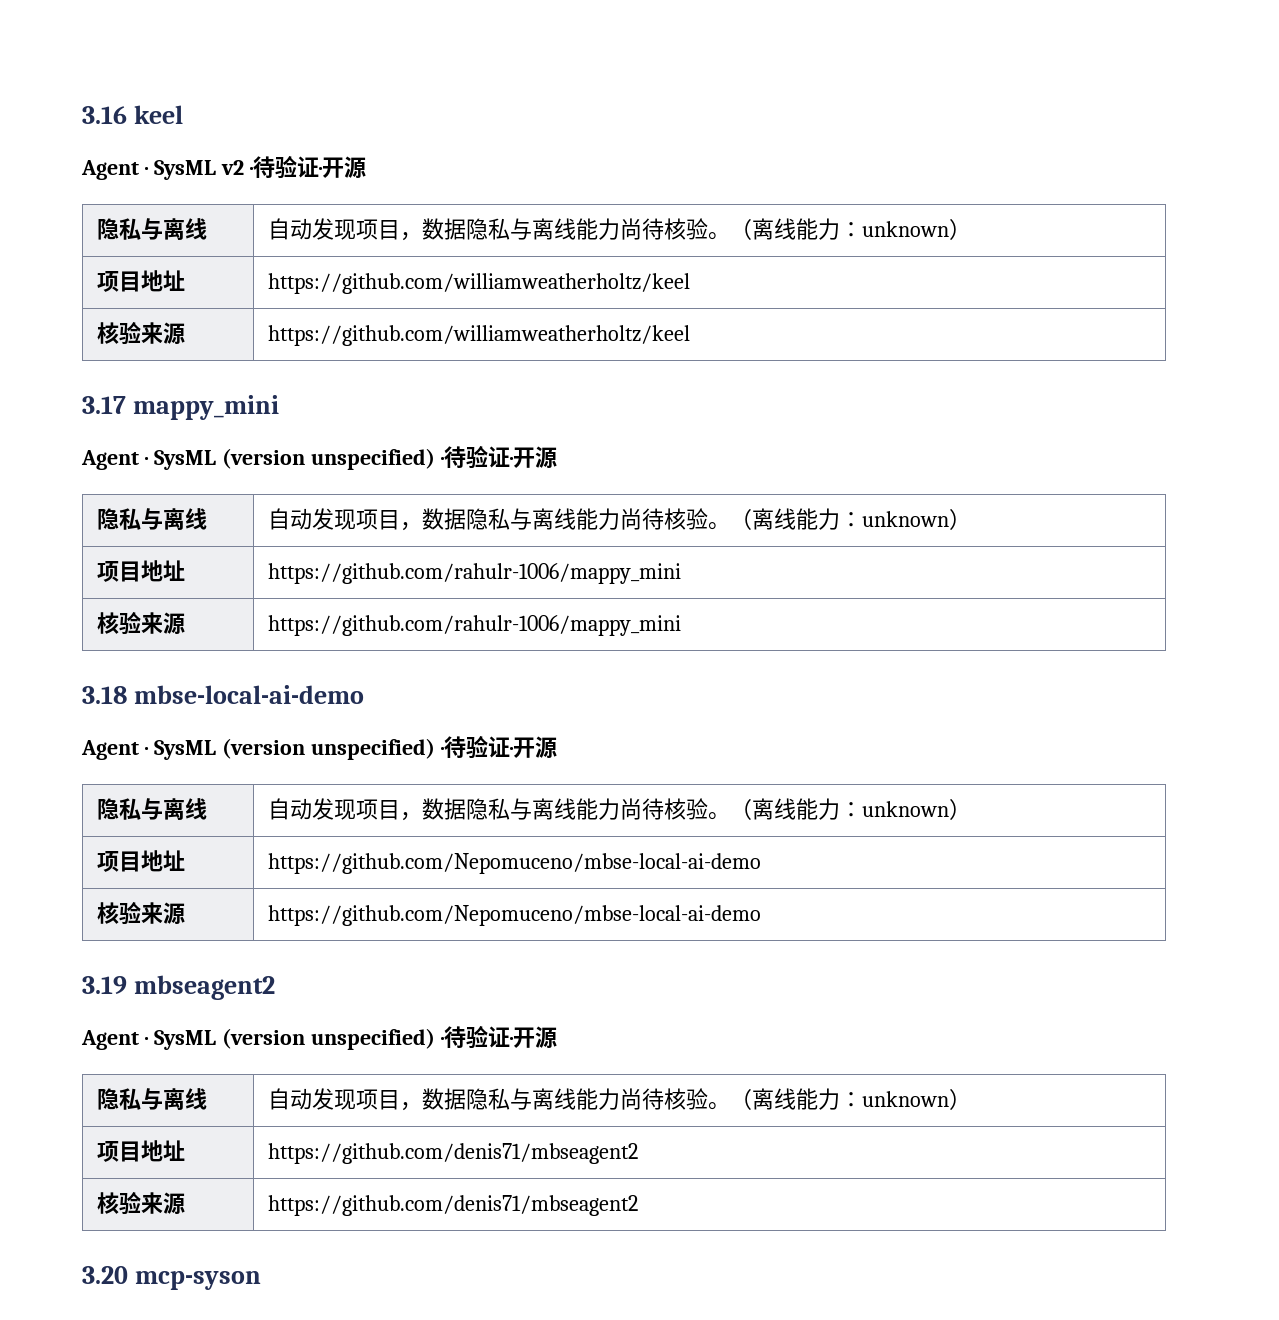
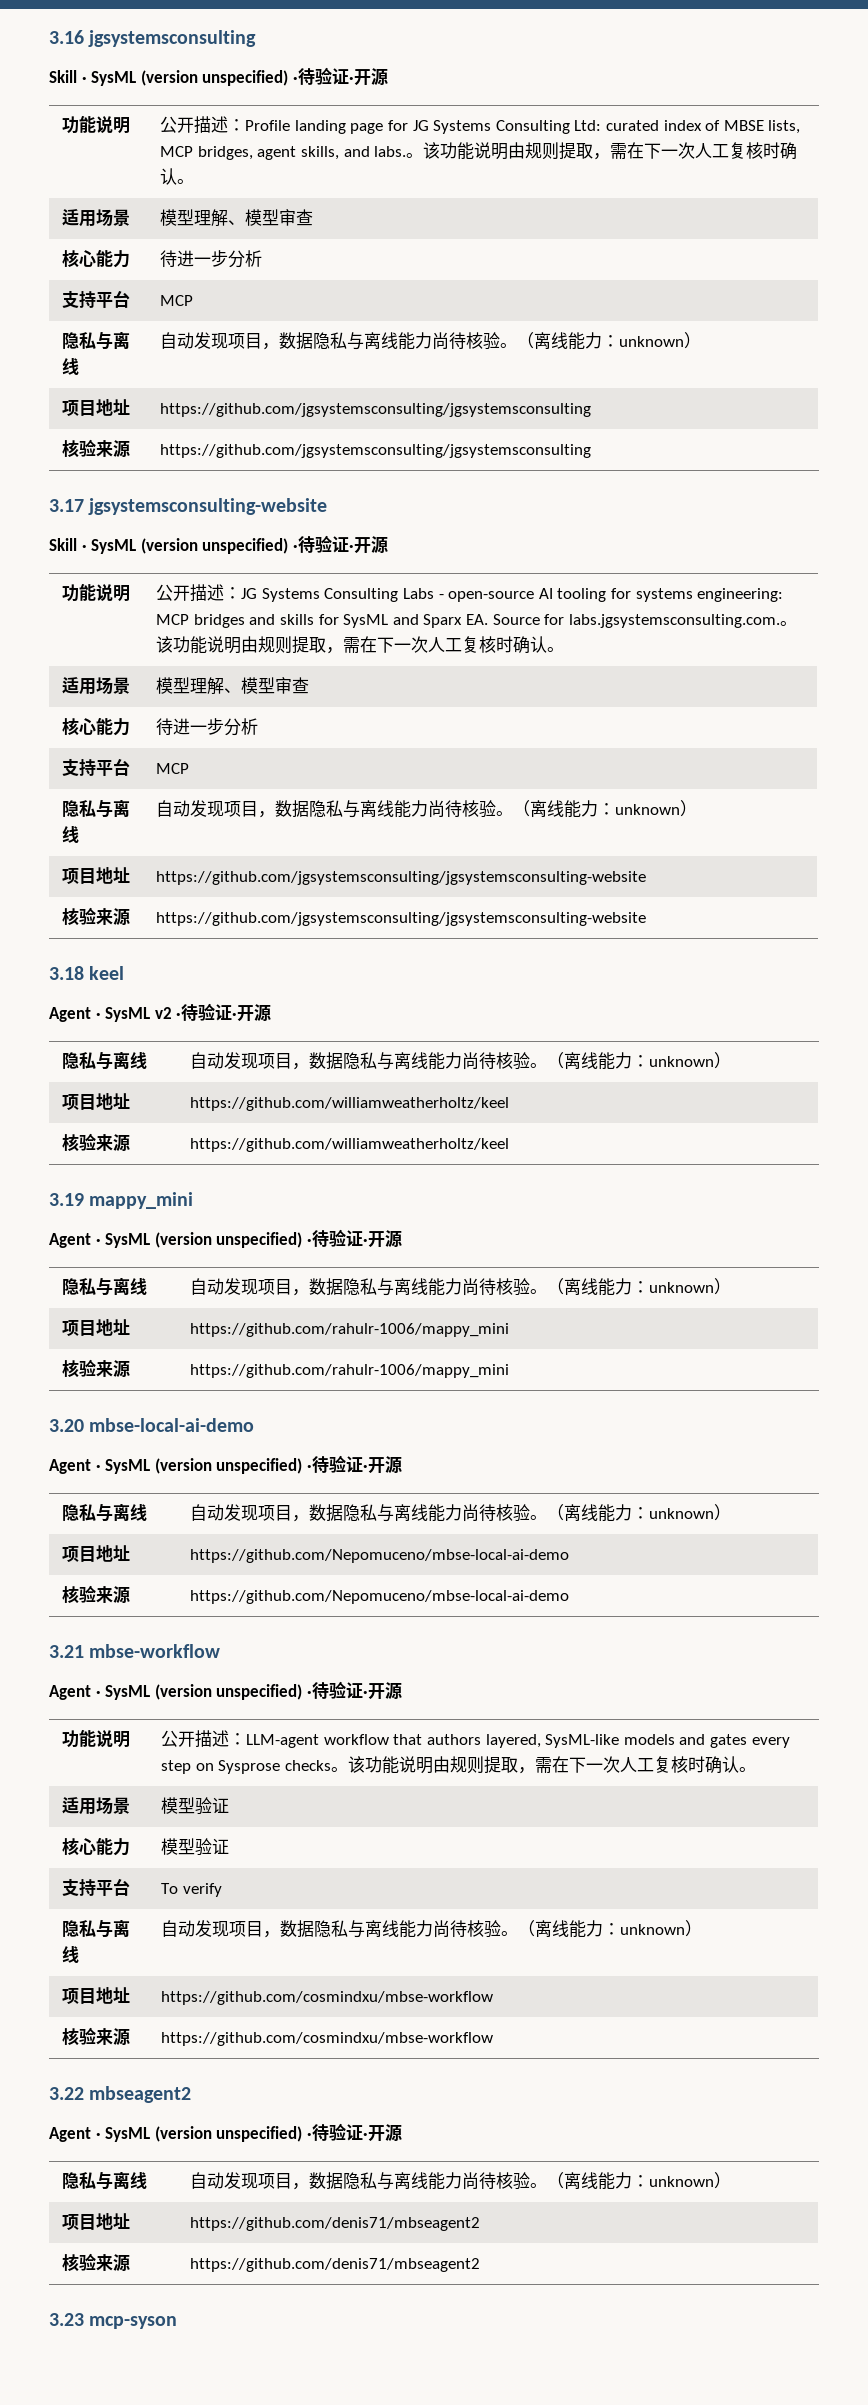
(127, 115) none -> [88,30,257,47] [49,67,388,86] [62,115,131,134] [160,116,801,134] [160,142,798,160] [160,168,195,185] [62,209,131,227] [160,209,314,227] [62,249,131,268] [160,250,263,268] [62,290,131,309] [160,295,194,306] [62,331,131,349] [62,358,80,375] [160,332,702,350] [62,399,131,416] [160,403,592,417] [62,439,131,458] [160,444,592,458] [49,498,328,515] [49,535,388,554] [62,583,131,602] [156,584,784,602] [156,614,797,628] [156,636,565,654] [62,677,131,695] [156,677,310,695] [62,717,131,736] [156,718,259,736] [62,758,131,777] [156,763,190,774] [62,799,131,817] [62,826,80,843] [156,800,698,818] [62,867,131,884] [156,871,647,885] [62,907,131,926] [156,912,647,926] [49,966,84,980] jgsystemsconsulting // Skill · SysML (version unspecified) ·待验证·开源 // 功能说明 | 公开描述：Profile landing page for JG Systems Consulting Ltd: curated index of MBSE lists, MCP bridges, agent skills, and labs.。该功能说明由规则提取，需在下一次人工复核时确认。 // 适用场景 | 模型理解、模型审查 // 核心能力 | 待进一步分析 // 支持平台 | MCP // 隐私与离线 | 自动发现项目，数据隐私与离线能力尚待核验。（离线能力：unknown） // 项目地址 | https://github.com/jgsystemsconsulting/jgsystemsconsulting // 核验来源 | https://github.com/jgsystemsconsulting/jgsystemsconsulting // 3.17 jgsystemsconsulting-website // Skill · SysML (version unspecified) ·待验证·开源 // 功能说明 | 公开描述：JG Systems Consulting Labs - open-source AI tooling for systems engineering: MCP bridges and skills for SysML and Sparx EA. Source for labs.jgsystemsconsulting.com.。该功能说明由规则提取，需在下一次人工复核时确认。 // 适用场景 | 模型理解、模型审查 // 核心能力 | 待进一步分析 // 支持平台 | MCP // 隐私与离线 | 自动发现项目，数据隐私与离线能力尚待核验。（离线能力：unknown） // 项目地址 | https://github.com/jgsystemsconsulting/jgsystemsconsulting-website // 核验来源 | https://github.com/jgsystemsconsulting/jgsystemsconsulting-website // 3.18
[82,396,126,414] 3.17 -> [49,1193,84,1206] 3.19
[82,686,127,704] 3.18 -> [49,1419,84,1432] 3.20
[82,976,127,994] 3.19 -> [49,1644,221,1658] [49,1681,402,1700] [62,1729,131,1748] [161,1730,790,1748] [161,1756,757,1774] [62,1797,131,1815] [161,1797,230,1815] [62,1837,131,1856] [161,1838,230,1856] [62,1878,131,1897] [161,1883,222,1897] [62,1919,131,1937] [62,1946,80,1963] [161,1920,703,1938] [62,1987,131,2004] [161,1991,494,2005] [62,2027,131,2046] [161,2032,494,2046] [49,2087,84,2100] 3.21 mbse-workflow // Agent · SysML (version unspecified) ·待验证·开源 // 功能说明 | 公开描述：LLM-agent workflow that authors layered, SysML-like models and gates every step on Sysprose checks。该功能说明由规则提取，需在下一次人工复核时确认。 // 适用场景 | 模型验证 // 核心能力 | 模型验证 // 支持平台 | To verify // 隐私与离线 | 自动发现项目，数据隐私与离线能力尚待核验。（离线能力：unknown） // 项目地址 | https://github.com/cosmindxu/mbse-workflow // 核验来源 | https://github.com/cosmindxu/mbse-workflow // 3.22
[82,1266,128,1284] 3.20 -> [49,2313,84,2326] 3.23

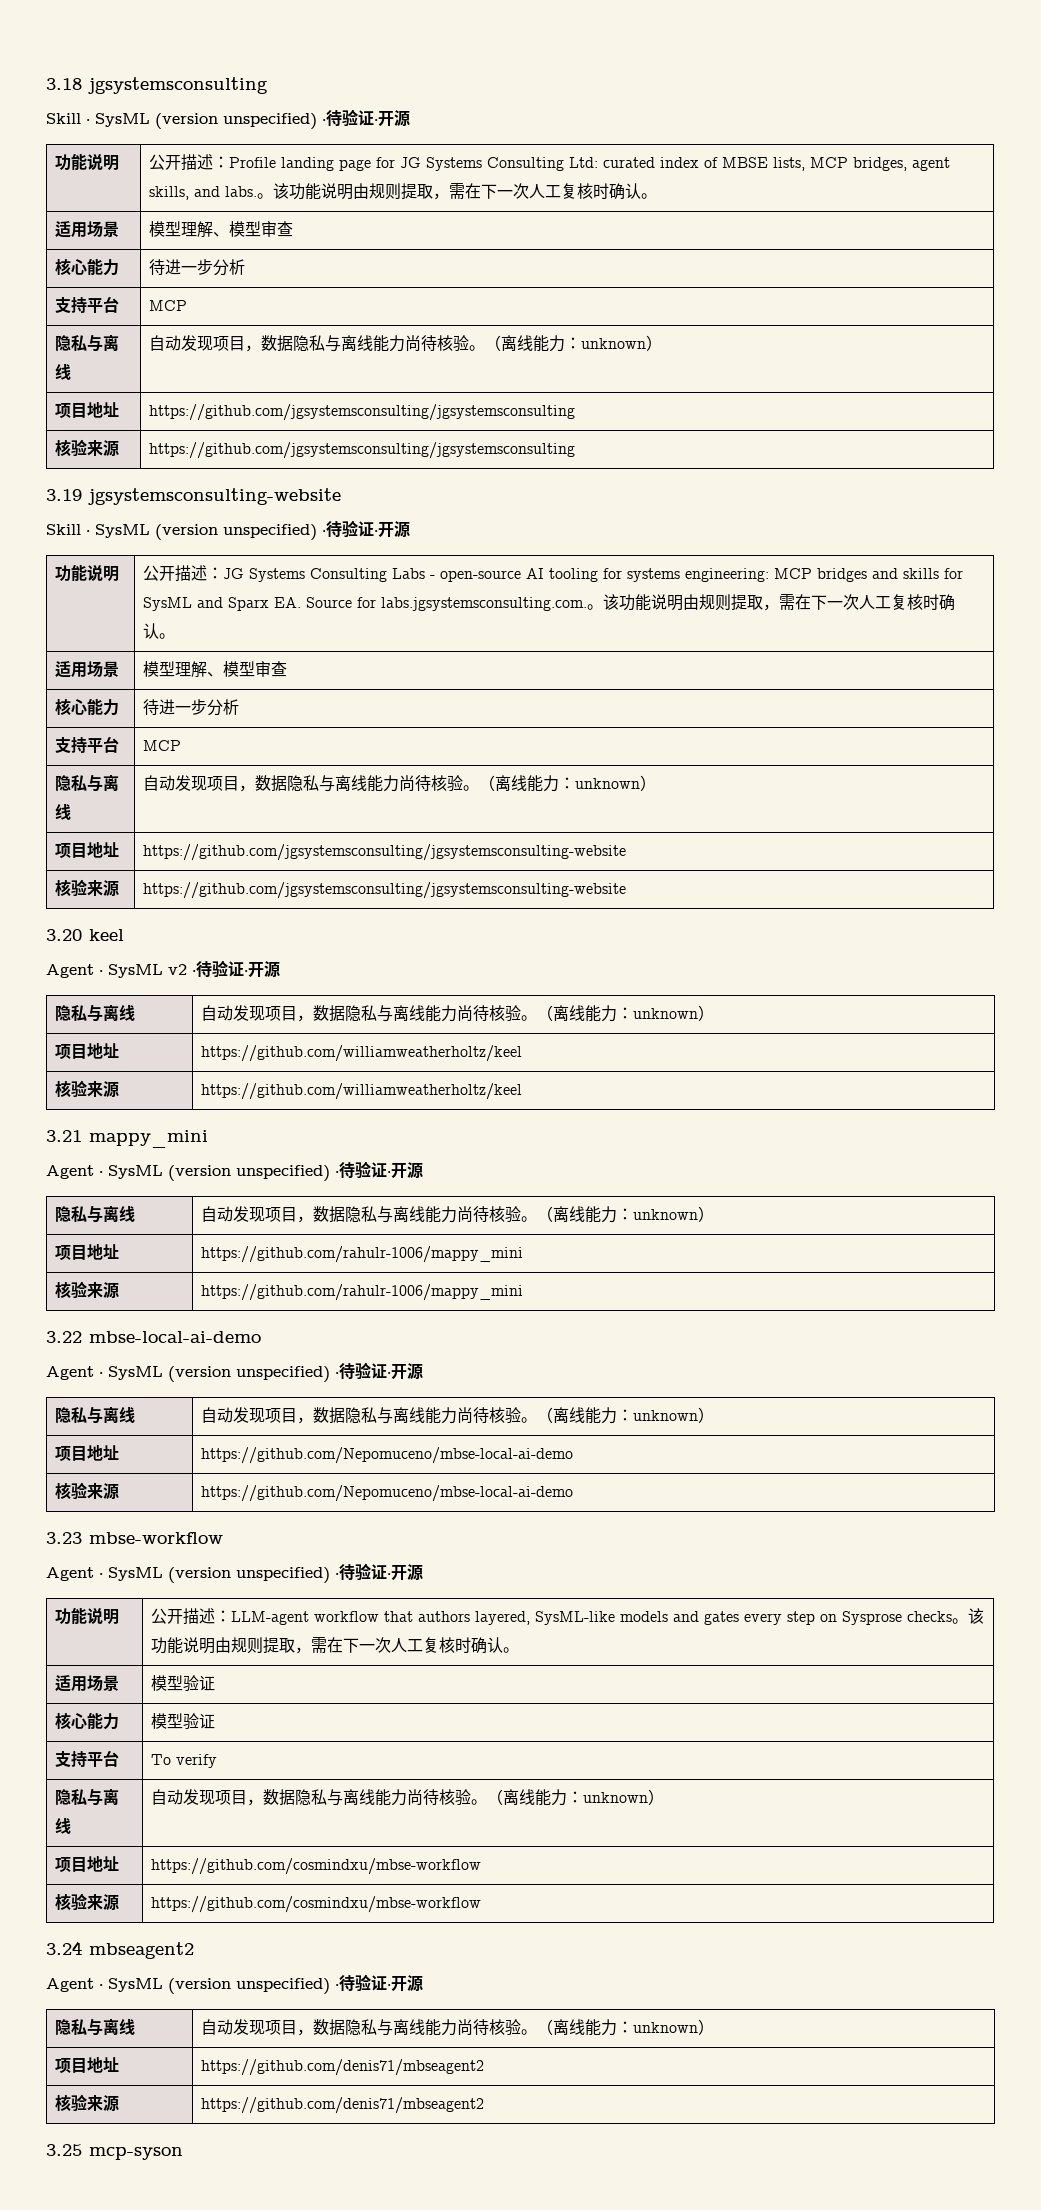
[49,30,84,44] 3.16 -> [46,78,82,90] 3.18
[49,499,84,512] 3.17 -> [46,489,82,501] 3.19
[49,966,84,980] 3.18 -> [46,929,82,941] 3.20
[49,1193,84,1206] 3.19 -> [46,1130,82,1142] 3.21
[49,1419,84,1432] 3.20 -> [46,1331,82,1343] 3.22
[49,1645,84,1658] 3.21 -> [46,1532,82,1544] 3.23
[49,2087,84,2100] 3.22 -> [46,1941,82,1955] 3.24
[49,2313,84,2326] 3.23 -> [46,2144,82,2156] 3.25

